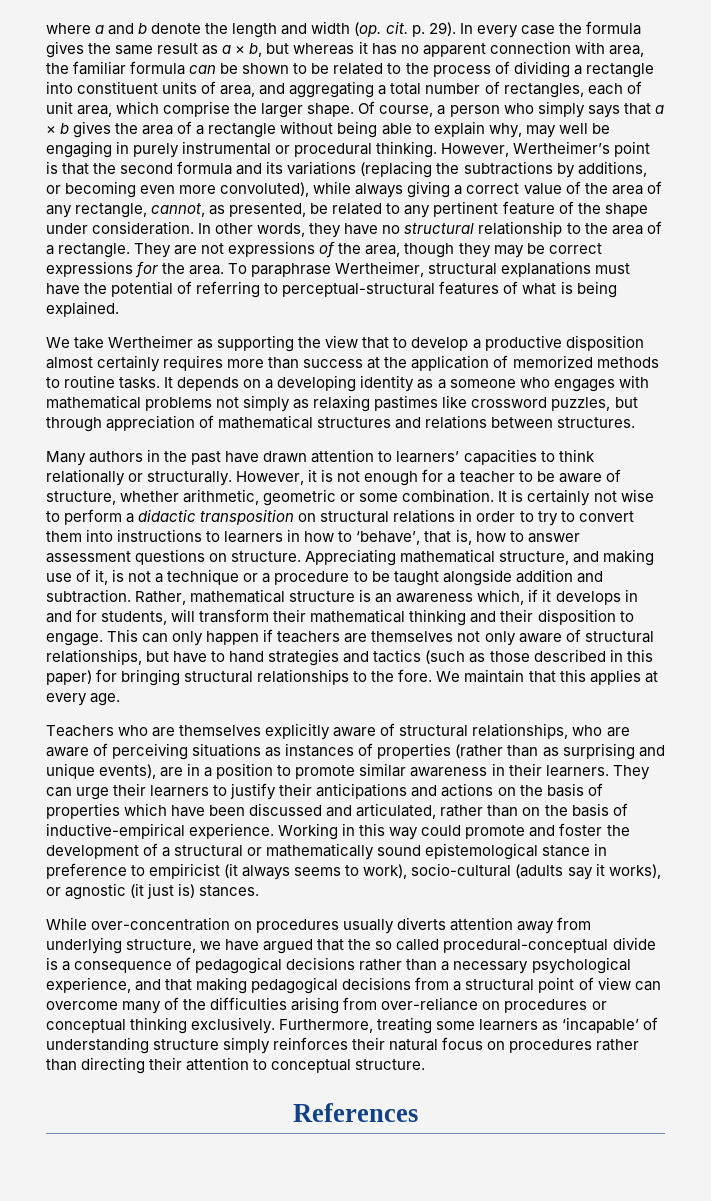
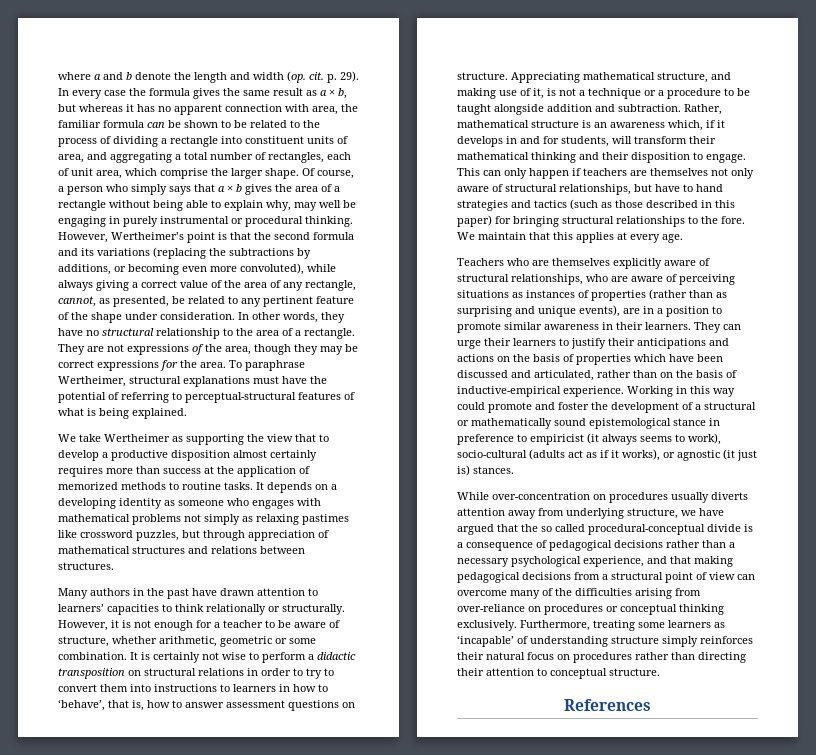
[437,379,446,389] a -> (175, 503) none
[567,867,593,880] say -> [568,450,609,458] act as if

